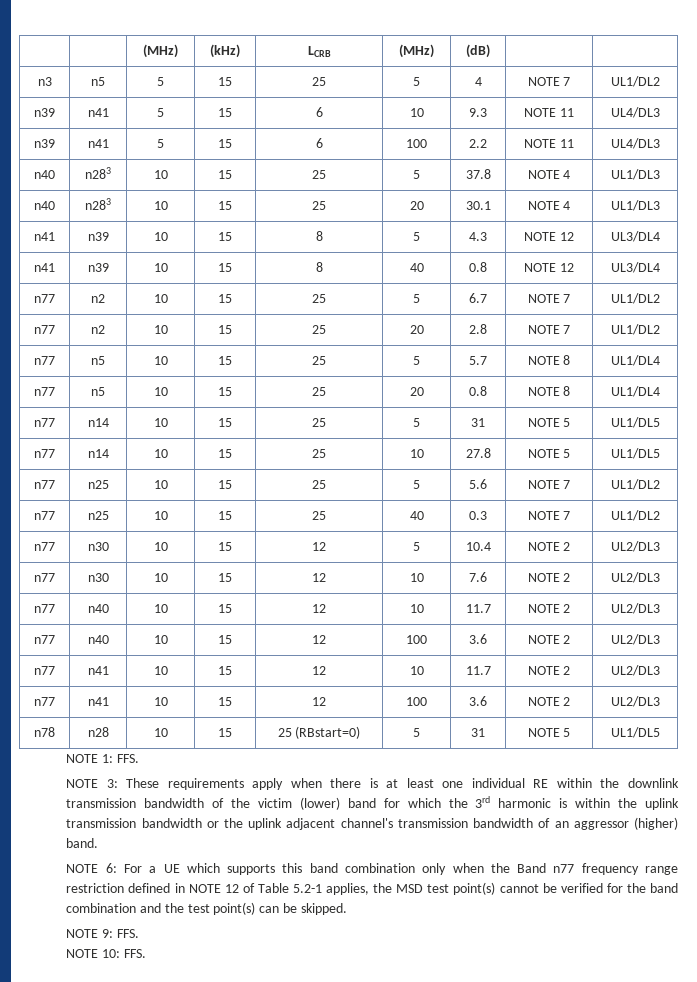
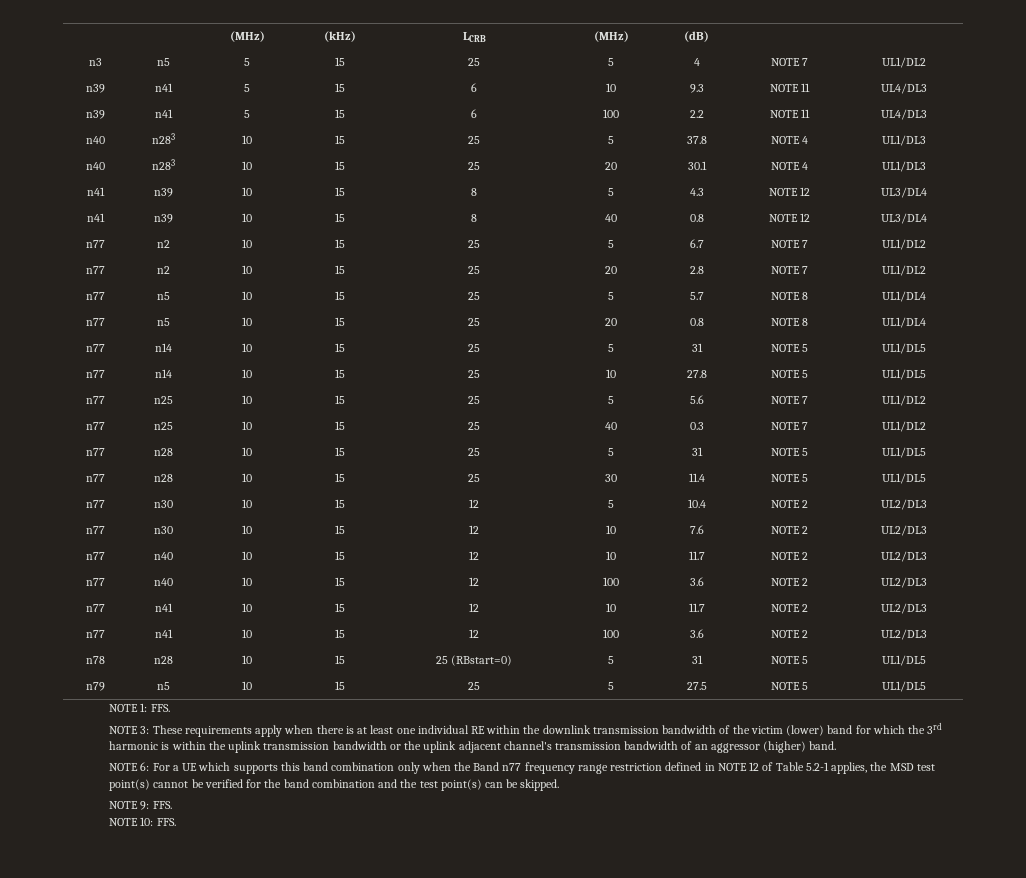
(660, 515) none -> [86,448,105,456] [154,448,173,456] [242,447,252,456] [334,447,345,456] [468,448,480,456] [608,448,614,456] [691,447,703,456] [770,448,809,456] [881,447,926,458] [86,474,105,482] [154,474,173,482] [242,473,252,482] [334,473,345,482] [468,474,480,482] [605,474,617,482] [688,473,705,482] [770,474,809,482] [881,473,926,484] // n77 | n28 | 10 | 15 | 25 | 5 | 31 | NOTE 5 | UL1/DL5 // n77 | n28 | 10 | 15 | 25 | 30 | 11.4 | NOTE 5 | UL1/DL5
(660, 732) none -> [86,682,105,691] [157,682,170,690] [242,681,252,690] [334,681,345,690] [468,682,480,690] [608,682,614,690] [686,682,707,690] [770,682,809,690] [881,681,926,692] // n79 | n5 | 10 | 15 | 25 | 5 | 27.5 | NOTE 5 | UL1/DL5

